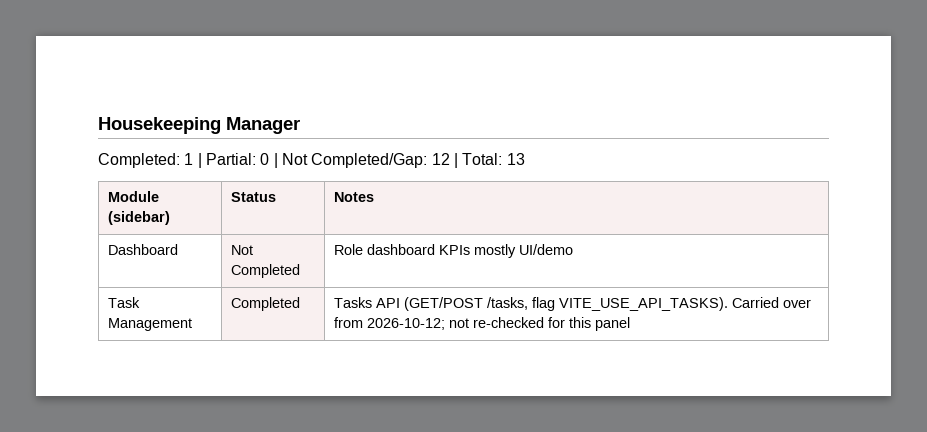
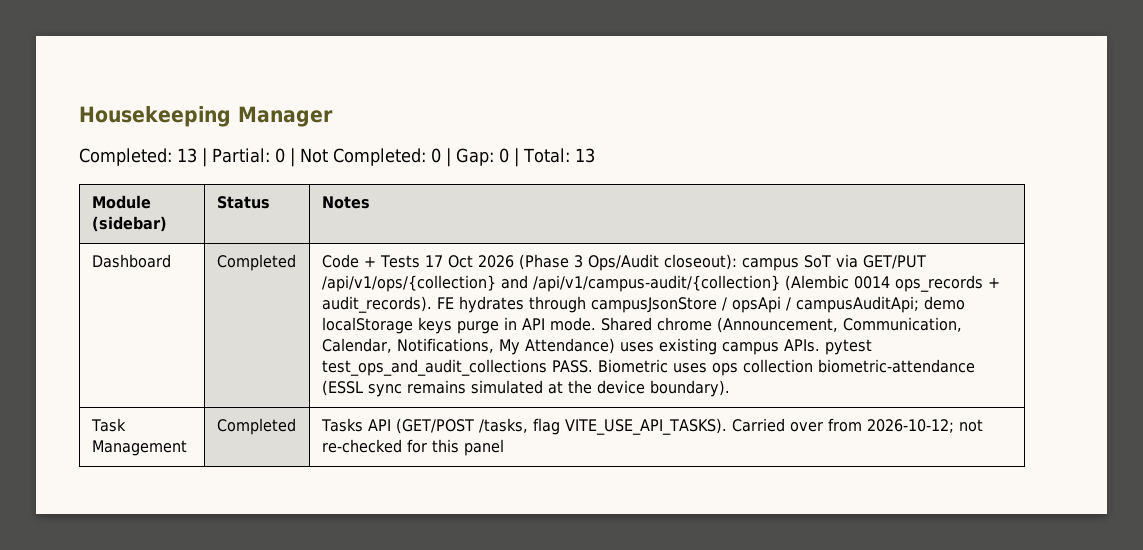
[184,153,194,165] 1 -> [177,148,197,163] 13
[311,153,450,168] Completed/Gap: 12 -> [332,148,509,167] Completed: 0 | Gap: 0
[230,245,253,255] [230,264,300,278] [333,244,573,258] Not Completed | Role dashboard KPIs mostly UI/demo -> [216,254,296,271] [321,254,927,271] [321,275,1000,292] [321,296,965,313] [321,317,962,334] [321,338,872,355] [321,359,976,376] [321,380,730,397] Completed | Code + Tests 17 Oct 2026 (Phase 3 Ops/Audit closeout): campus SoT via GET/PUT /api/v1/ops/{collection} and /api/v1/campus-audit/{collection} (Alembic 0014 ops_records + audit_records). FE hydrates through campusJsonStore / opsApi / campusAuditApi; demo localStorage keys purge in API mode. Shared chrome (Announcement, Communication, Calendar, Notifications, My Attendance) uses existing campus APIs. pytest test_ops_and_audit_collections PASS. Biometric uses ops collection biometric-attendance (ESSL sync remains simulated at the device boundary).

